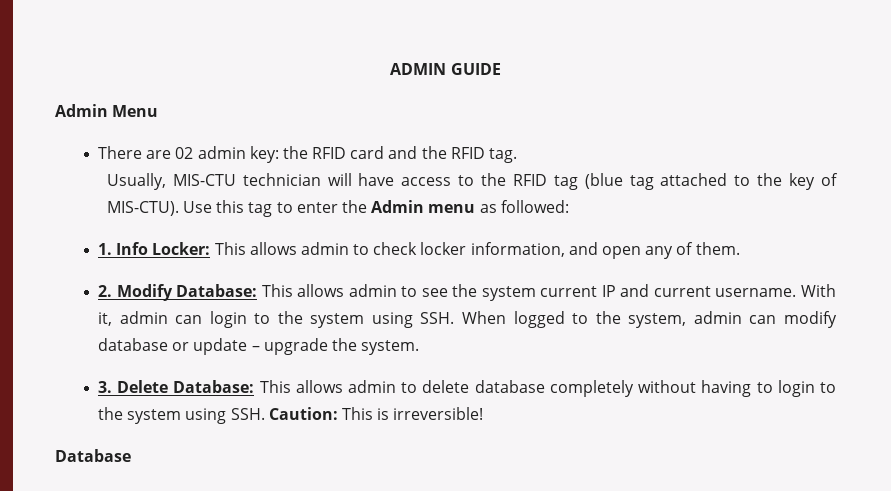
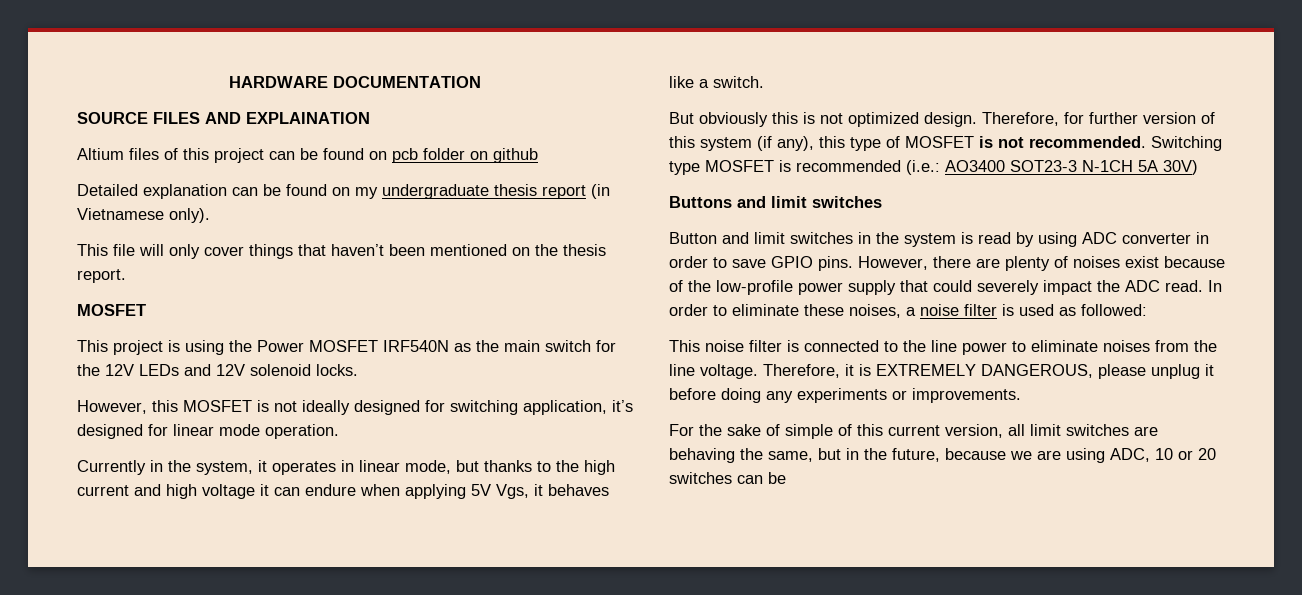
[390,63,501,75] [55,104,159,117] [97,146,518,163] [106,173,838,190] [106,200,569,217] [97,242,740,259] [97,284,836,301] [97,311,838,328] [97,338,420,355] [97,380,837,397] [97,407,484,424] [55,449,131,462] ADMIN GUIDE // Admin Menu // There are 02 admin key: the RFID card and the RFID tag. // Usually, MIS-CTU technician will have access to the RFID tag (blue tag attached to the key of MIS-CTU). Use this tag to enter the Admin menu as followed: // 1. Info Locker: This allows admin to check locker information, and open any of them. // 2. Modify Database: This allows admin to see the system current IP and current username. With it, admin can login to the system using SSH. When logged to the system, admin can modify database or update – upgrade the system. // 3. Delete Database: This allows admin to delete database completely without having to login to the system using SSH. Caution: This is irreversible! // Database -> [229,76,481,88] [77,112,370,124] [77,148,538,163] [77,184,610,199] [77,208,210,223] [77,244,606,259] [77,269,126,283] [77,304,146,316] [77,340,616,355] [77,364,358,376] [77,400,633,415] [77,424,339,439] [77,460,615,475] [77,484,609,499] [669,76,764,88] [669,112,1215,127] [669,136,1222,151] [669,160,1198,175] [669,196,882,208] [669,232,1209,247] [669,256,1225,271] [669,280,1222,295] [669,304,1147,318] [669,340,1217,355] [669,364,1214,379] [669,388,1021,403] [669,424,1158,439] [669,448,1216,463] [669,472,786,484] HARDWARE DOCUMENTATION // SOURCE FILES AND EXPLAINATION // Altium files of this project can be found on pcb folder on github // Detailed explanation can be found on my undergraduate thesis report (in Vietnamese only). // This file will only cover things that haven’t been mentioned on the thesis report. // MOSFET // This project is using the Power MOSFET IRF540N as the main switch for the 12V LEDs and 12V solenoid locks. // However, this MOSFET is not ideally designed for switching application, it’s designed for linear mode operation. // Currently in the system, it operates in linear mode, but thanks to the high current and high voltage it can endure when applying 5V Vgs, it behaves like a switch. // But obviously this is not optimized design. Therefore, for further version of this system (if any), this type of MOSFET is not recommended. Switching type MOSFET is recommended (i.e.: AO3400 SOT23-3 N-1CH 5A 30V) // Buttons and limit switches // Button and limit switches in the system is read by using ADC converter in order to save GPIO pins. However, there are plenty of noises exist because of the low-profile power supply that could severely impact the ADC read. In order to eliminate these noises, a noise filter is used as followed: // This noise filter is connected to the line power to eliminate noises from the line voltage. Therefore, it is EXTREMELY DANGEROUS, please unplug it before doing any experiments or improvements. // For the sake of simple of this current version, all limit switches are behaving the same, but in the future, because we are using ADC, 10 or 20 switches can be

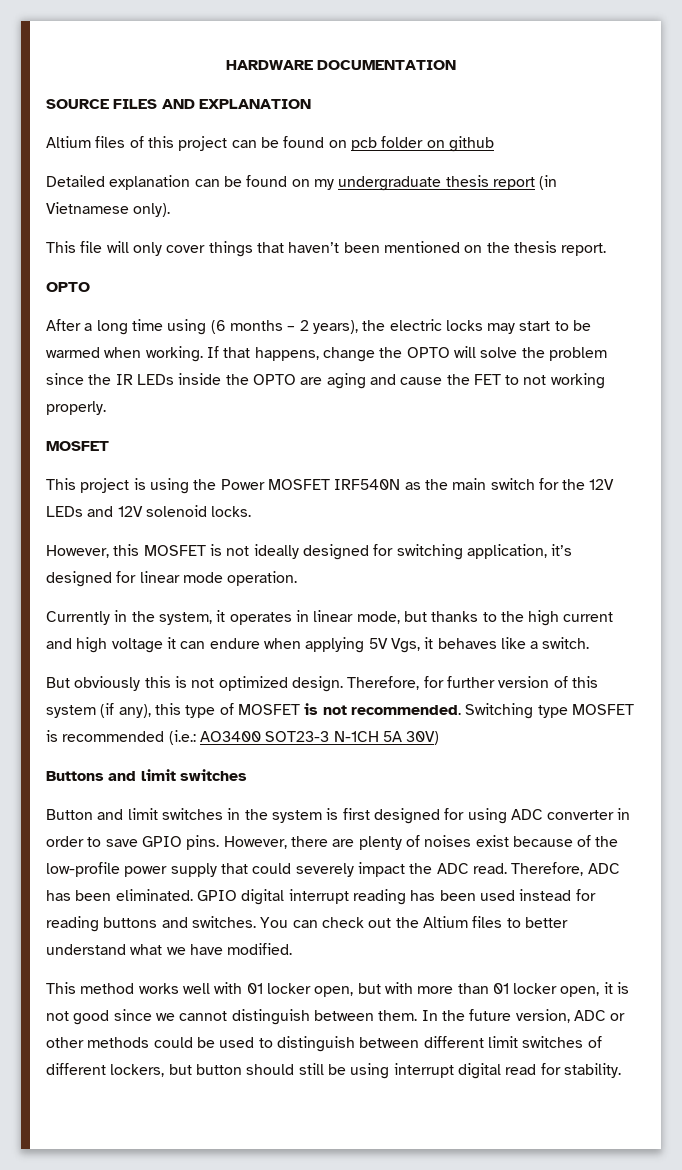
[246,112,370,124] EXPLAINATION -> [198,99,311,109] EXPLANATION
(126, 276) none -> [46,282,90,292] [46,319,592,335] [46,346,607,362] [46,373,605,389] [46,401,106,415] // OPTO // After a long time using (6 months – 2 years), the electric locks may start to be warmed when working. If that happens, change the OPTO will solve the problem since the IR LEDs inside the OPTO are aging and cause the FET to not working properly.
[978,232,1034,247] read by -> [342,808,465,824] first designed for
[1208,280,1222,292] [669,304,1147,318] [669,340,1217,355] [669,364,1214,379] [669,388,1021,403] [669,424,1158,439] [669,448,1216,463] [669,472,786,484] In order to eliminate these noises, a noise filter is used as followed: // This noise filter is connected to the line power to eliminate noises from the line voltage. Therefore, it is EXTREMELY DANGEROUS, please unplug it before doing any experiments or improvements. // For the sake of simple of this current version, all limit switches are behaving the same, but in the future, because we are using ADC, 10 or 20 switches can be -> [511,862,620,876] [46,889,596,905] [46,916,568,932] [46,943,293,955] [46,982,630,997] [46,1009,626,1025] [46,1036,602,1052] [46,1063,621,1079] Therefore, ADC has been eliminated. GPIO digital interrupt reading has been used instead for reading buttons and switches. You can check out the Altium files to better understand what we have modified. // This method works well with 01 locker open, but with more than 01 locker open, it is not good since we cannot distinguish between them. In the future version, ADC or other methods could be used to distinguish between different limit switches of different lockers, but button should still be using interrupt digital read for stability.

